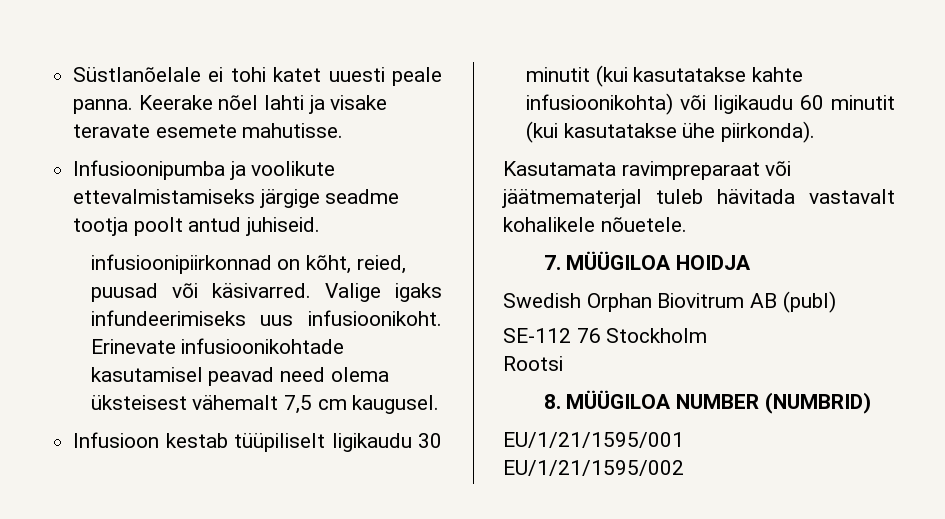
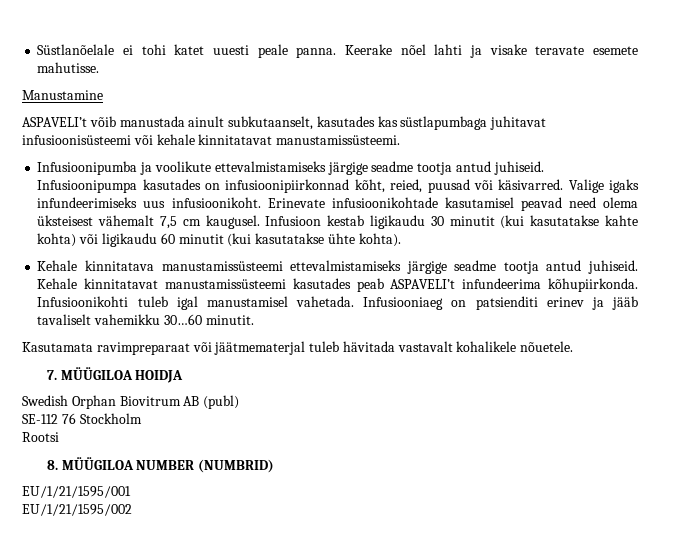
(344, 130) none -> [22,90,103,100] [22,116,547,130] [22,134,401,145] // Manustamine // ASPAVELI’t võib manustada ainult subkutaanselt, kasutades kas süstlapumbaga juhitavat infusioonisüsteemi või kehale kinnitatavat manustamissüsteemi.
[133,217,321,236] [90,254,301,274] poolt antud juhiseid. // infusioonipiirkonnad on -> [455,161,544,175] [37,179,350,193] antud juhiseid. Infusioonipumpa kasutades on infusioonipiirkonnad
(440, 404) // -> (260, 222) none
[234,433,326,452] tüüpiliselt -> (365, 220) none
[526,93,674,115] infusioonikohta) -> [37,233,77,247] kohta)
[682,121,816,143] ühe piirkonda). -> [327,233,401,247] [37,260,638,274] [37,278,638,292] [37,296,638,310] [37,314,254,325] ühte kohta). // Kehale kinnitatava manustamissüsteemi ettevalmistamiseks järgige seadme tootja antud juhiseid. Kehale kinnitatavat manustamissüsteemi kasutades peab ASPAVELI’t infundeerima kõhupiirkonda. Infusioonikohti tuleb igal manustamisel vahetada. Infusiooniaeg on patsienditi erinev ja jääb tavaliselt vahemikku 30…60 minutit.

